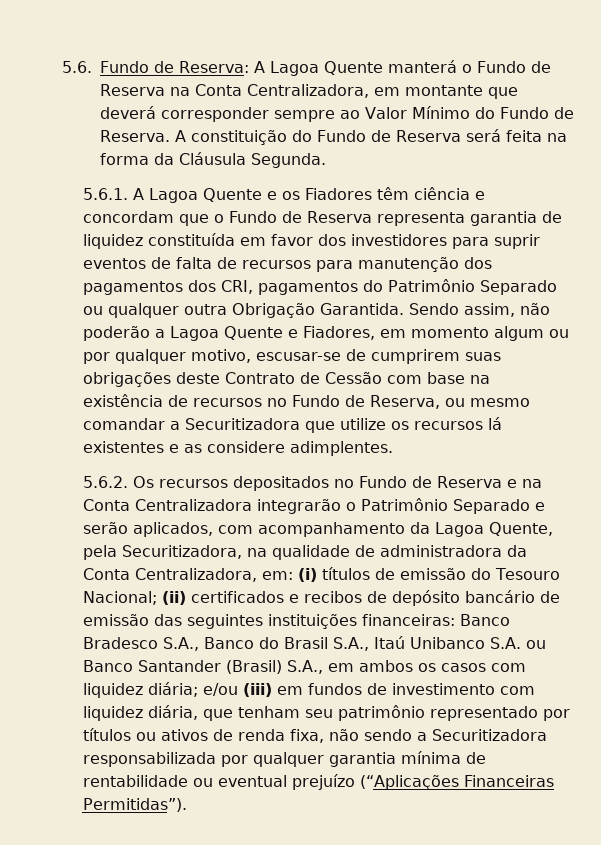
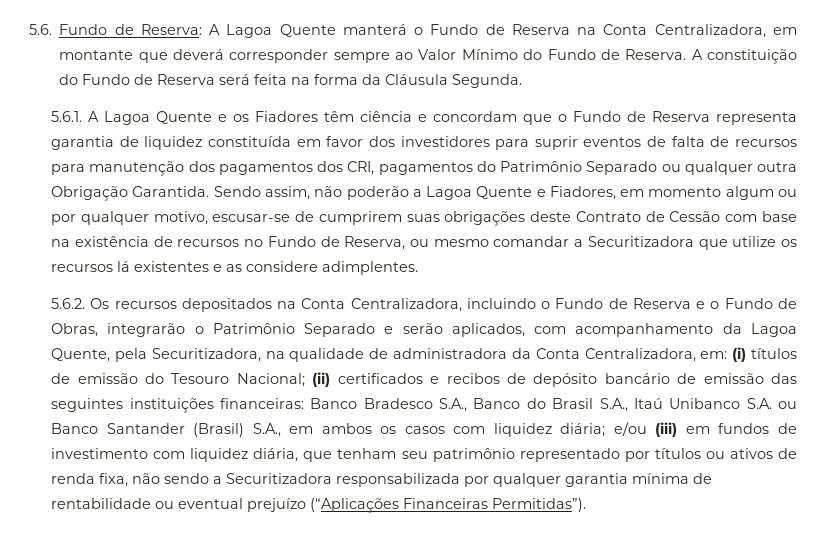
[333,476,543,488] [82,499,252,511] no Fundo de Reserva e na Conta Centralizadora -> [277,298,797,312] [51,323,99,337] na Conta Centralizadora, incluindo o Fundo de Reserva e o Fundo de Obras,

